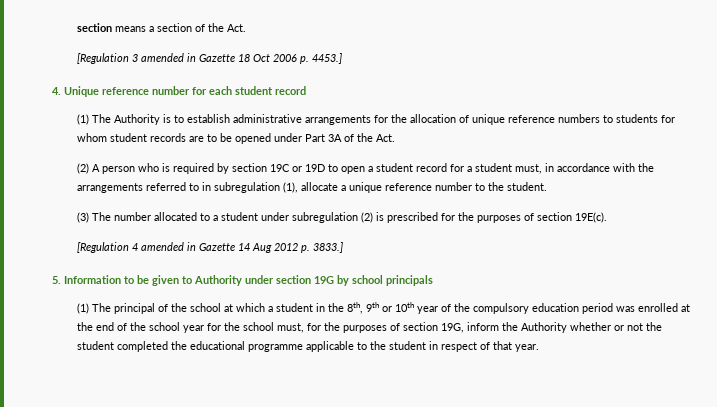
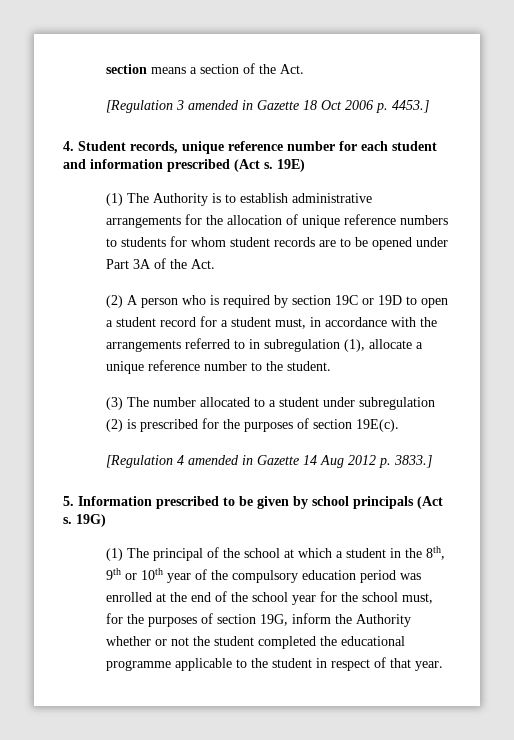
[64,86,99,97] Unique -> [78,141,224,154] Student records, unique
[275,86,306,95] record -> [63,159,305,172] and information prescribed (Act s. 19E)
(121, 279) none -> [156,496,219,509] prescribed
[182,275,334,286] to Authority under section 19G -> (289, 502) none
(433, 280) none -> [417,496,443,509] [63,514,106,527] (Act s. 19G)

